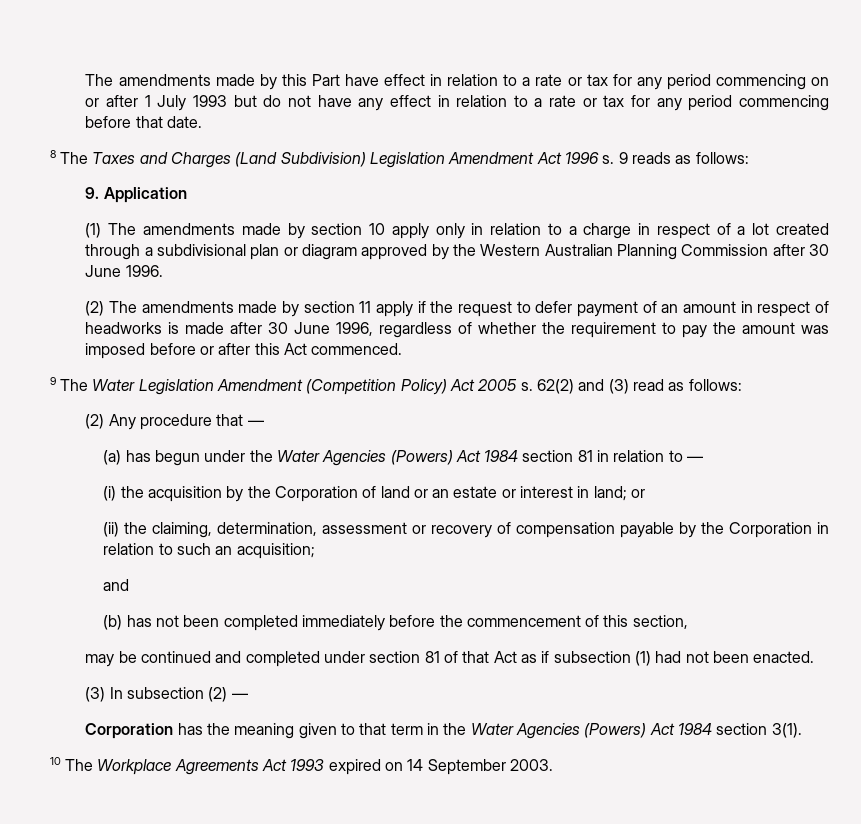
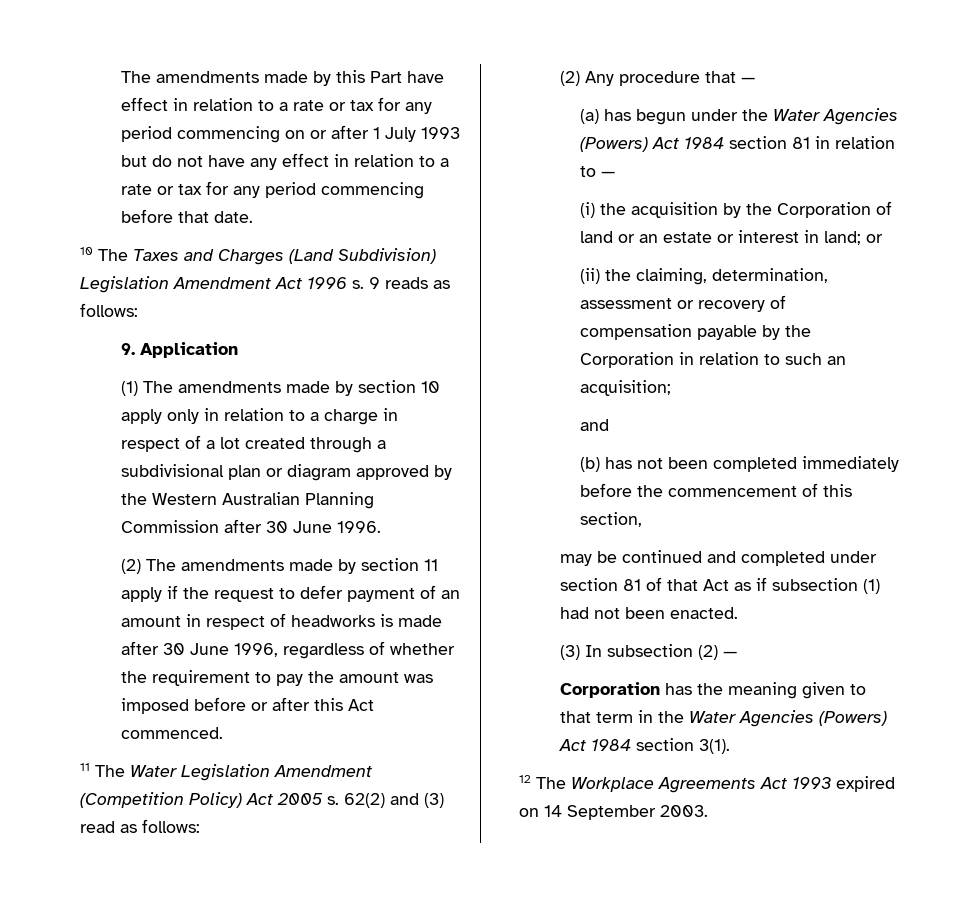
[49,150,56,158] 8 -> [80,247,94,255] 10
[49,377,56,385] 9 -> [80,763,91,771] 11
[49,757,61,765] 10 -> [519,775,532,783] 12

